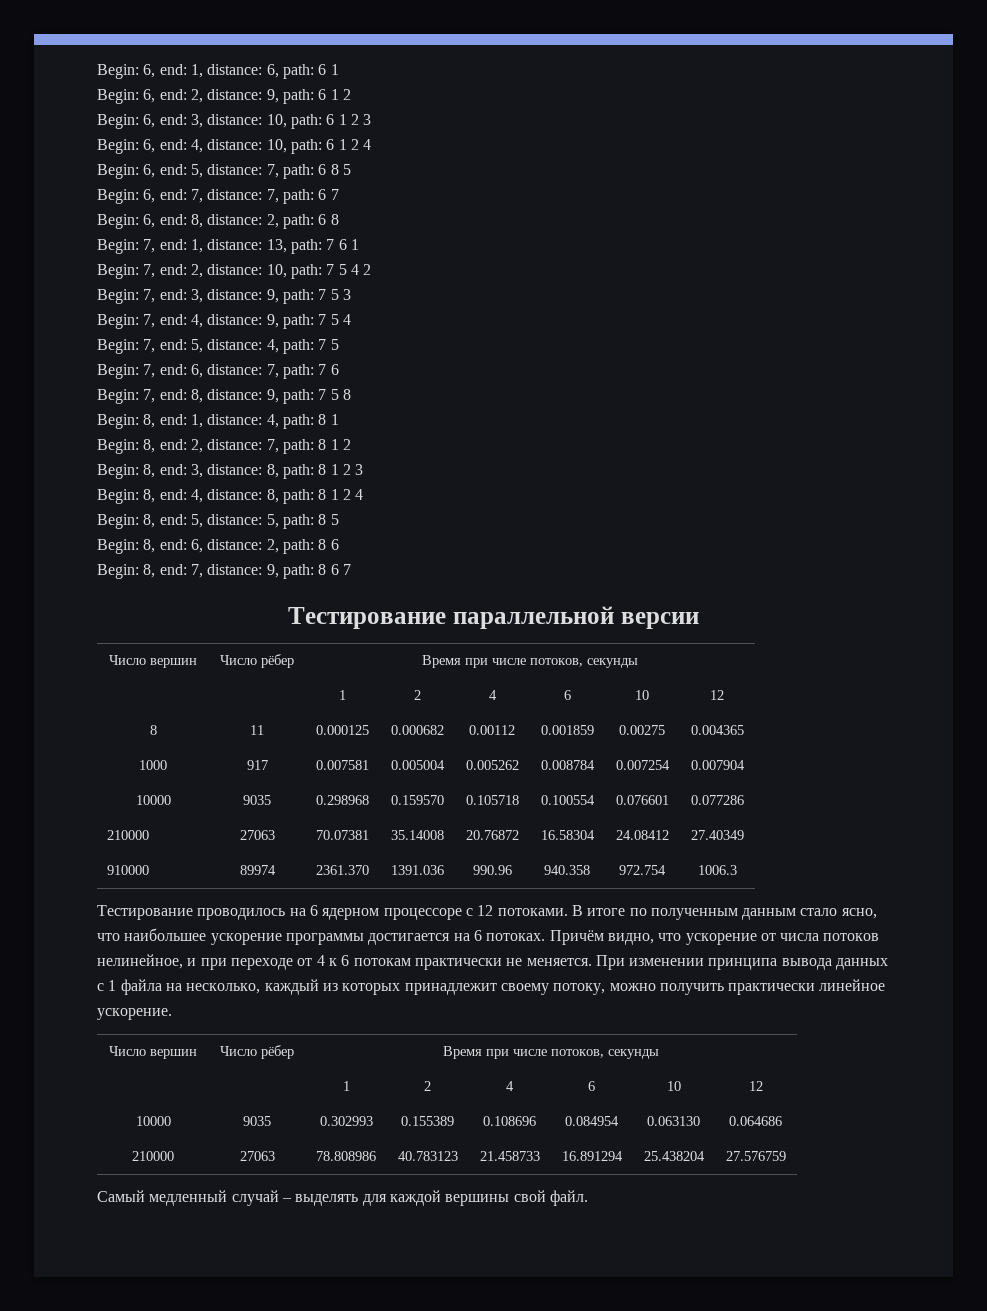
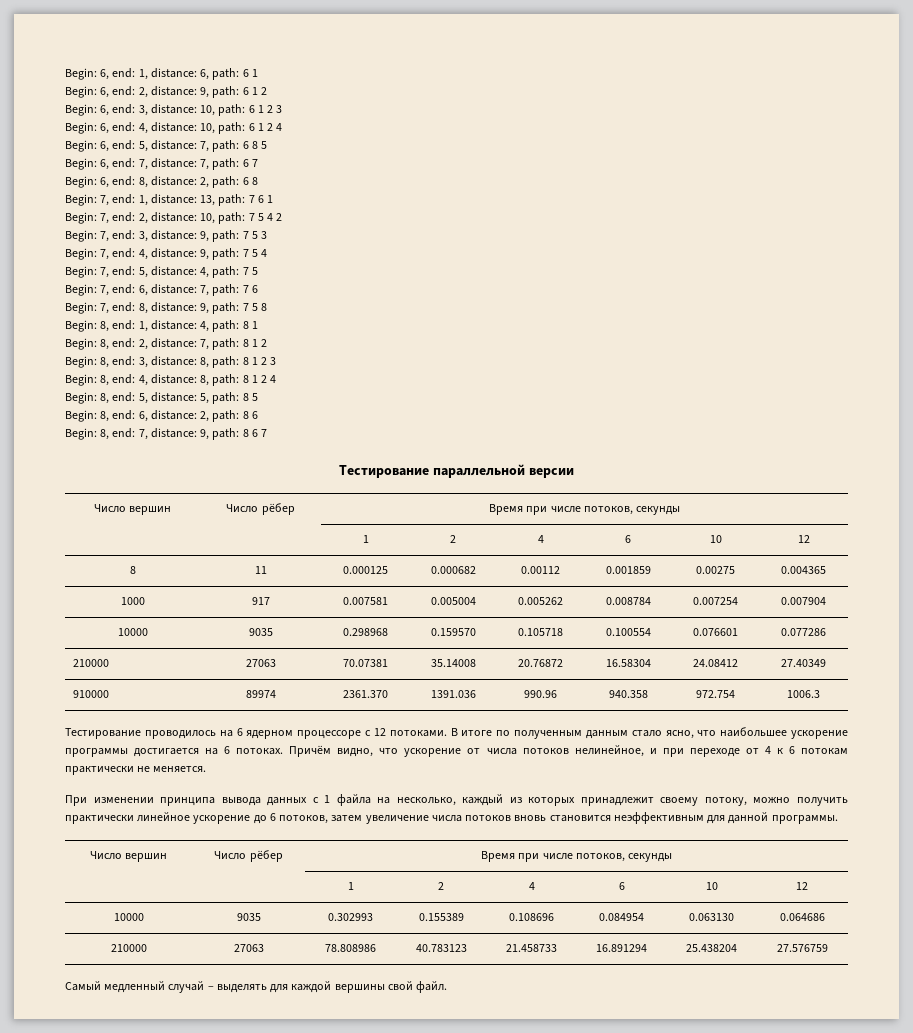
(592, 962) none -> (207, 769) //
[97,1008,172,1020] ускорение. -> [193,812,838,824] ускорение до 6 потоков, затем увеличение числа потоков вновь становится неэффективным для данной программы.

